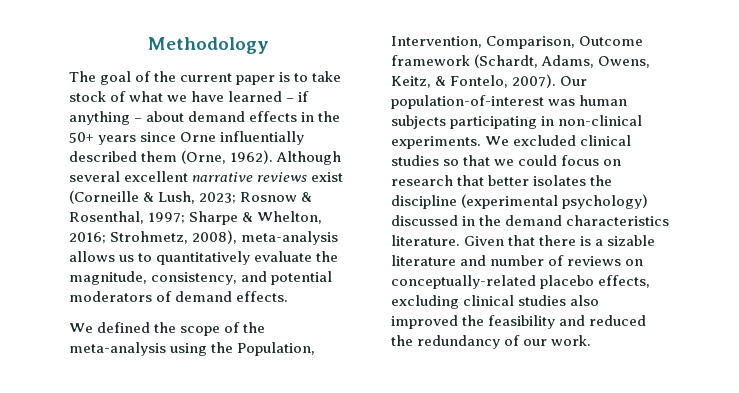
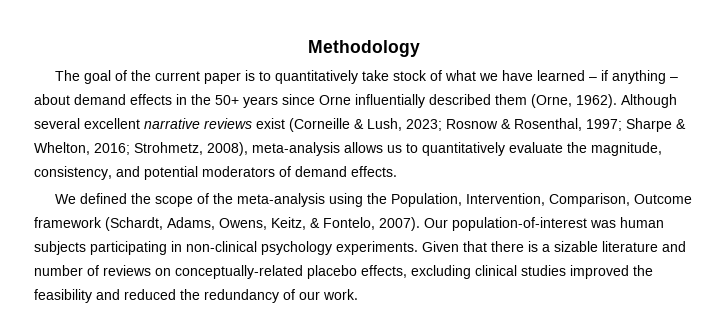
(309, 77) none -> [274,70,358,84] quantitatively
[391,135,632,149] [391,155,622,166] [391,175,613,186] [391,194,649,209] [391,215,670,226] [391,235,460,246] experiments. We excluded clinical studies so that we could focus on research that better isolates the discipline (experimental psychology) discussed in the demand characteristics literature. -> [261,241,418,255] psychology experiments.
[570,295,600,306] also -> (566, 270) none

